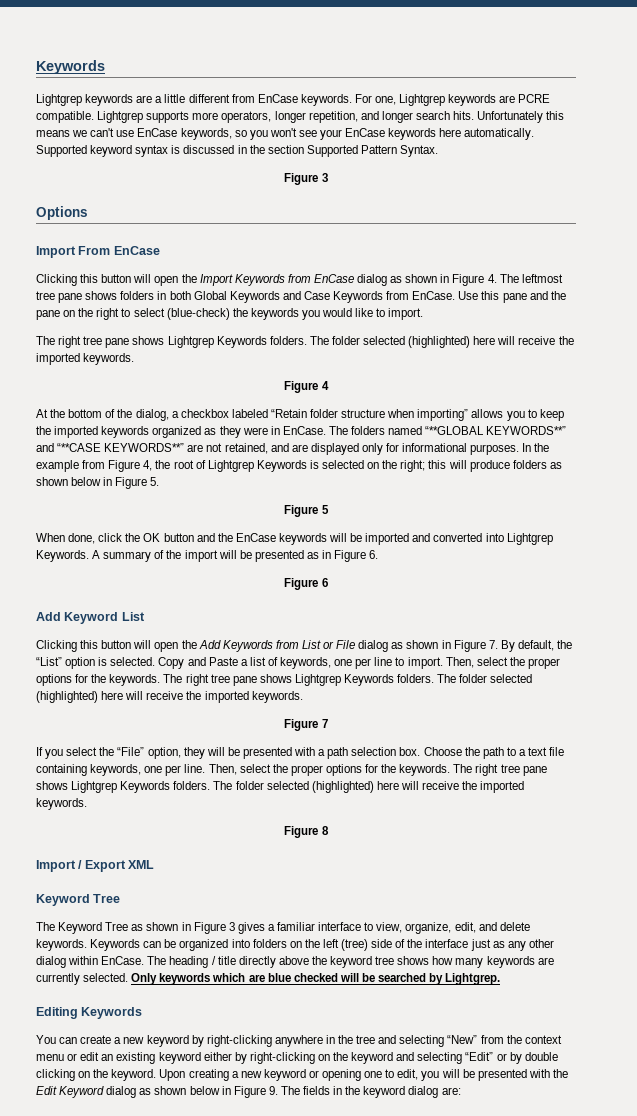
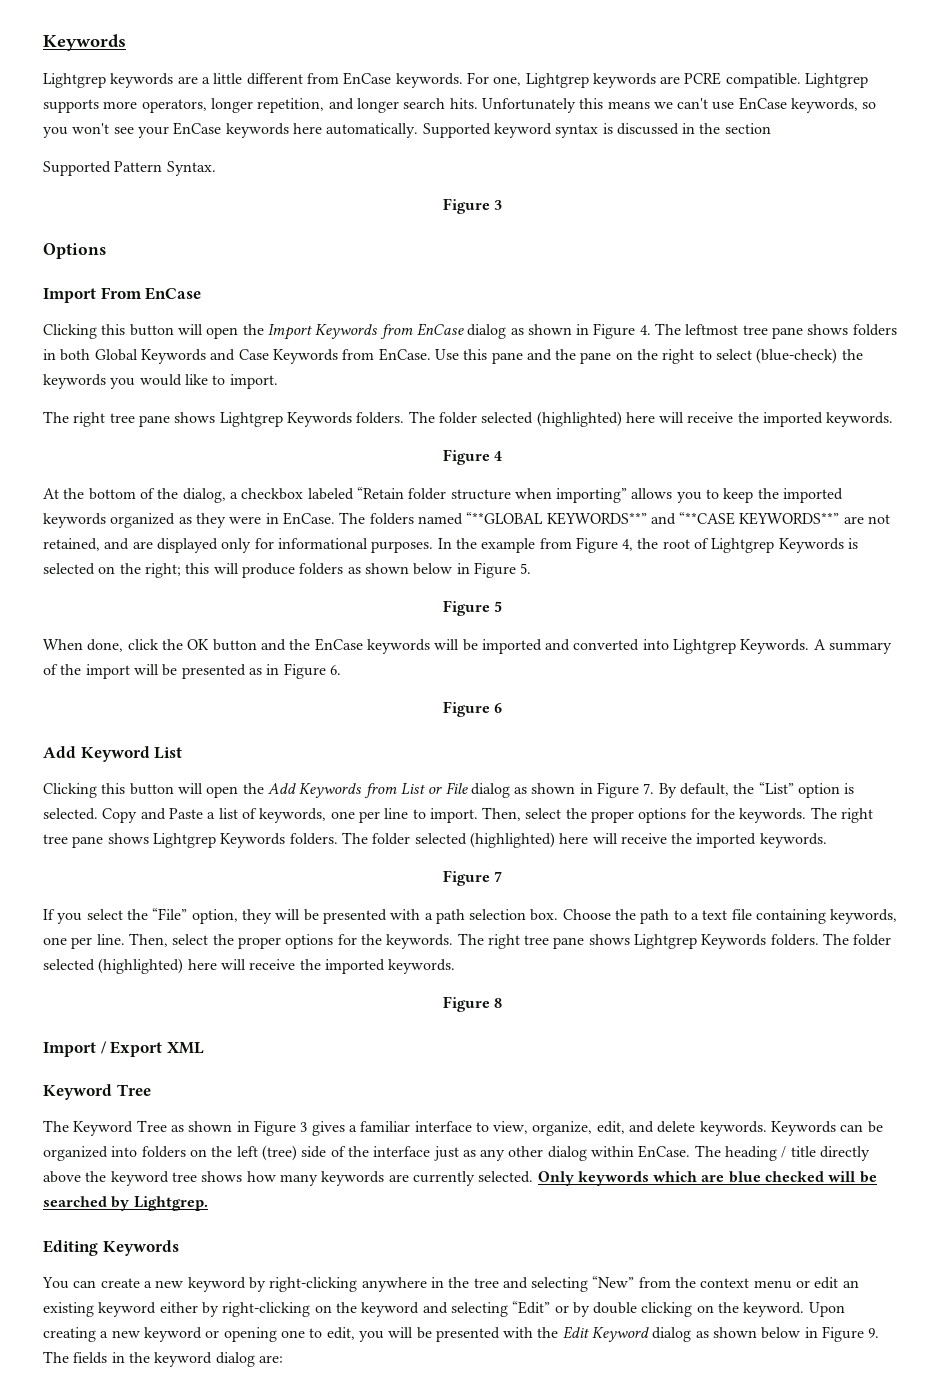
(304, 149) none -> (771, 128) //

